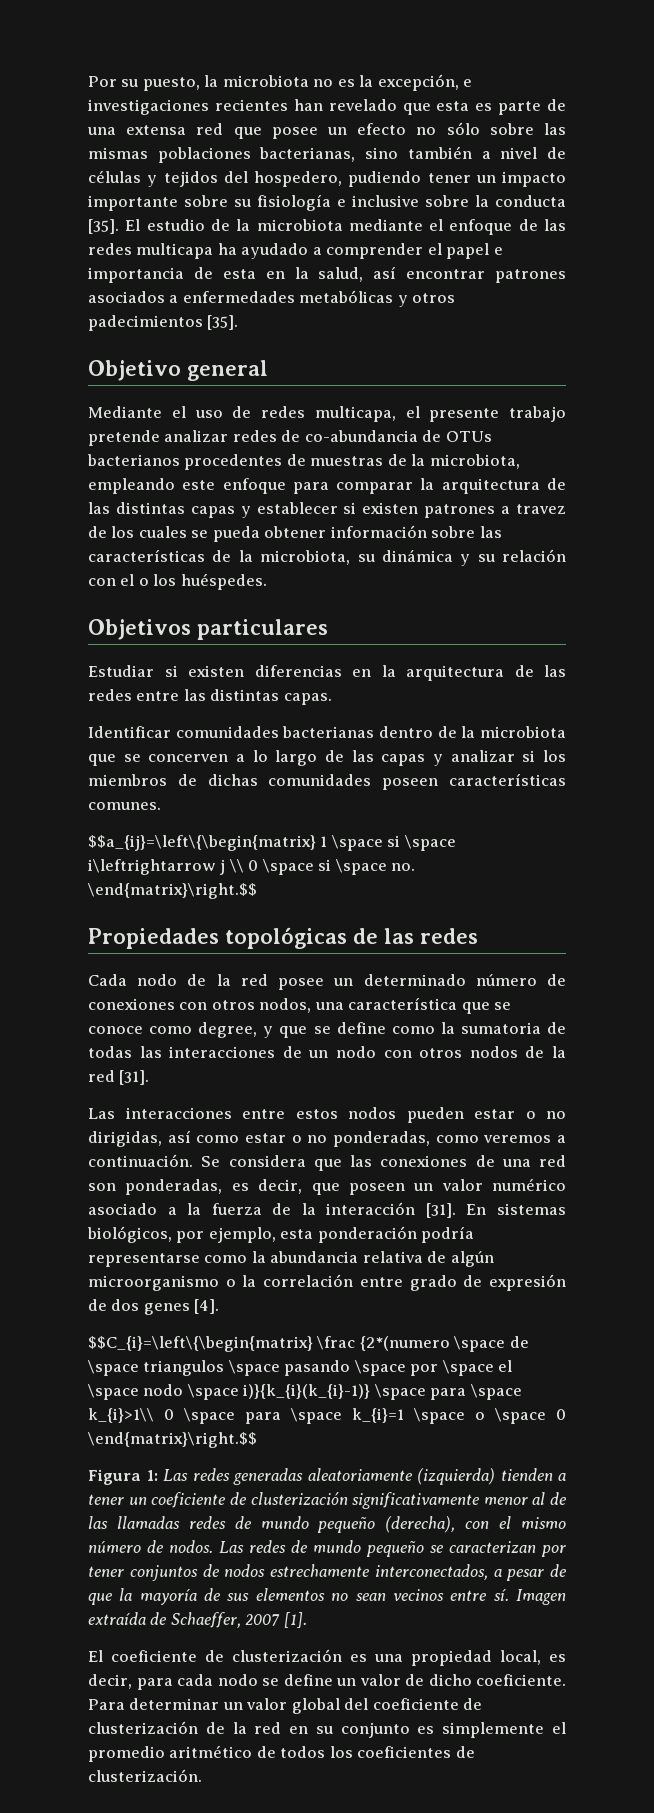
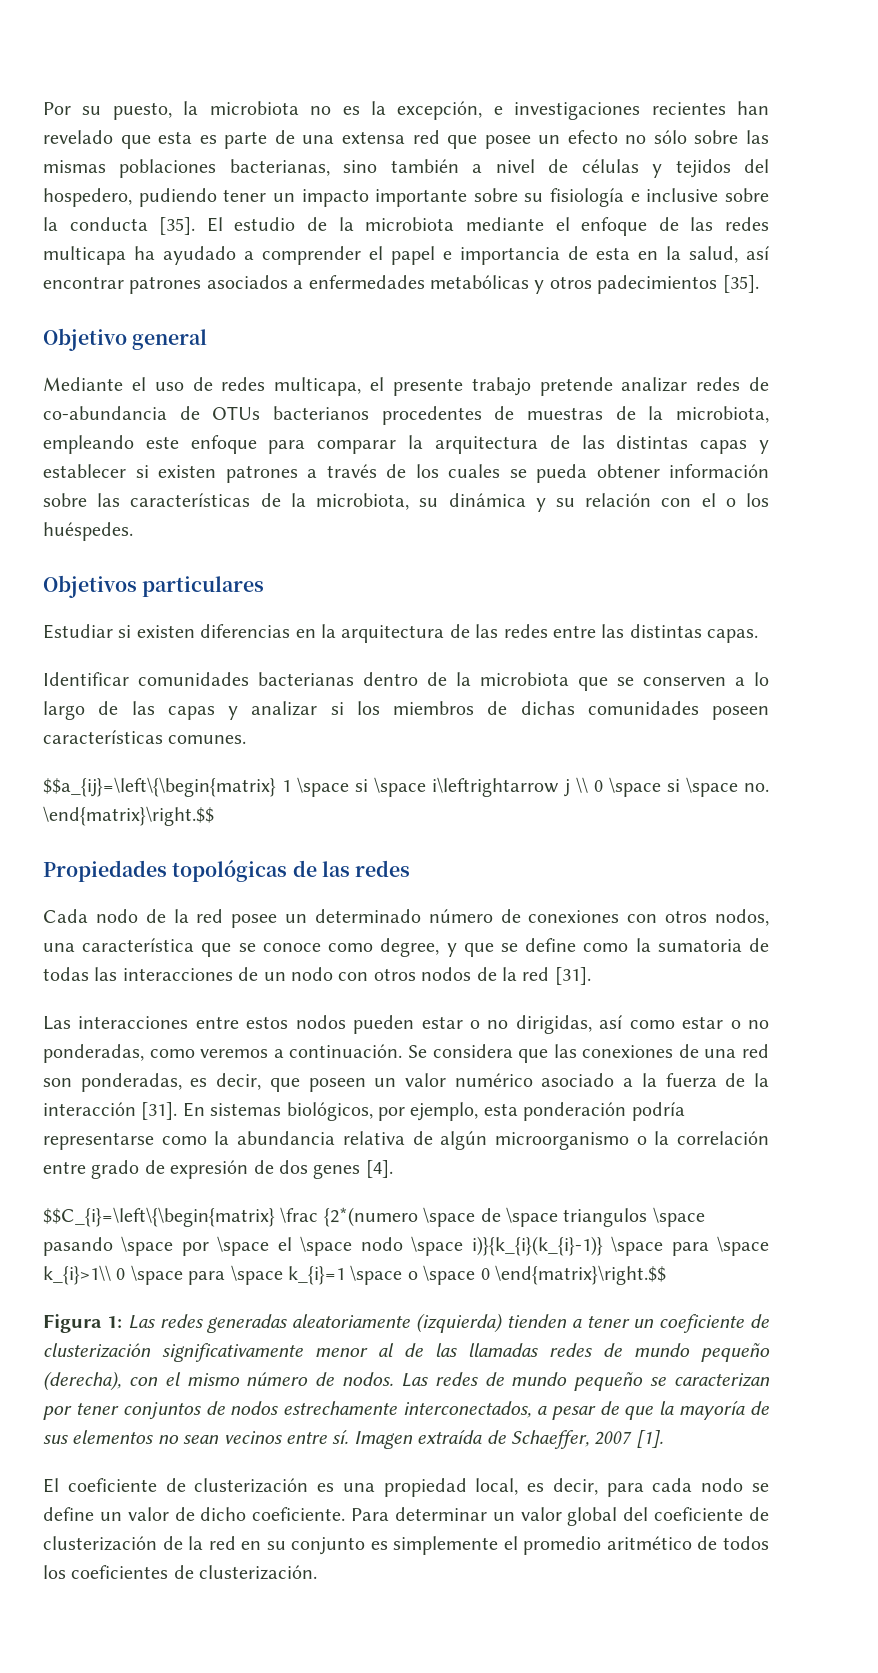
[516,504,567,514] travez -> [326,464,377,478] través
[148,754,229,762] concerven -> [643,677,726,686] conserven

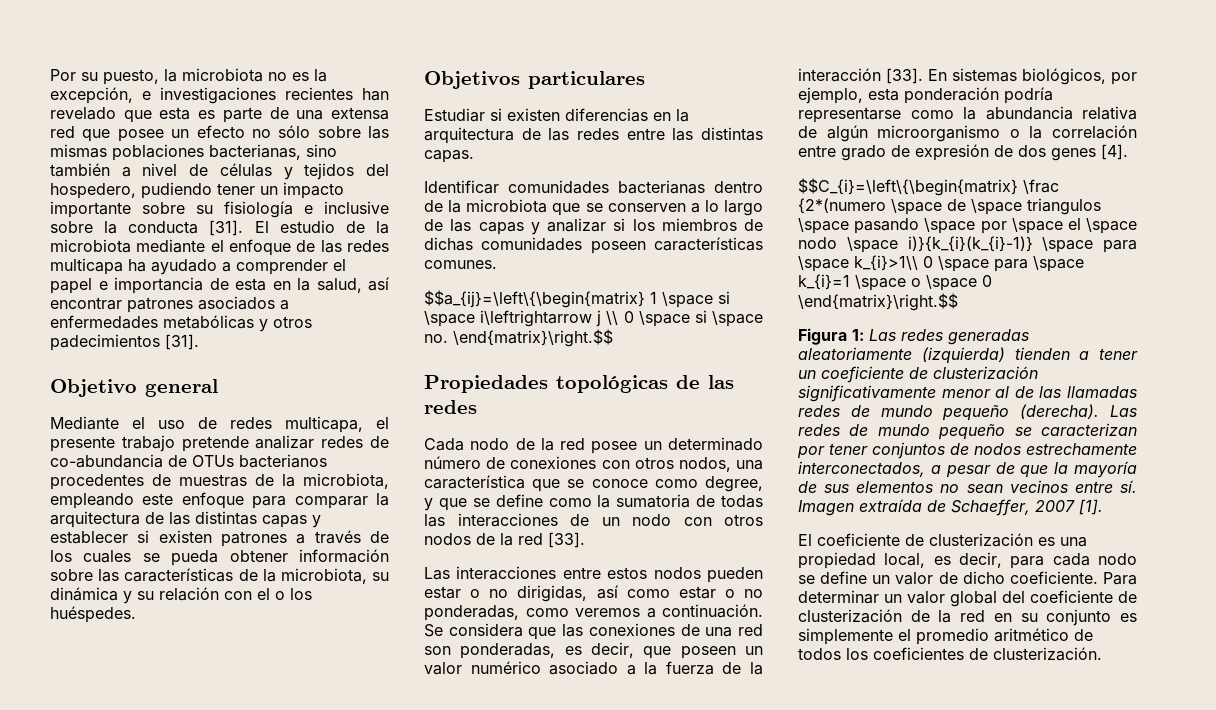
[159,217,196,235] [35]. -> [209,220,244,236] [31].
[722,275,759,293] [35]. -> [165,334,199,350] [31].
[554,967,591,985] [31]. -> [548,532,585,548] [33].
[141,1102,178,1120] [31]. -> [886,68,923,84] [33].
[43,1371,394,1391] (derecha), con el mismo número de nodos. -> [1020,404,1100,419] (derecha).

